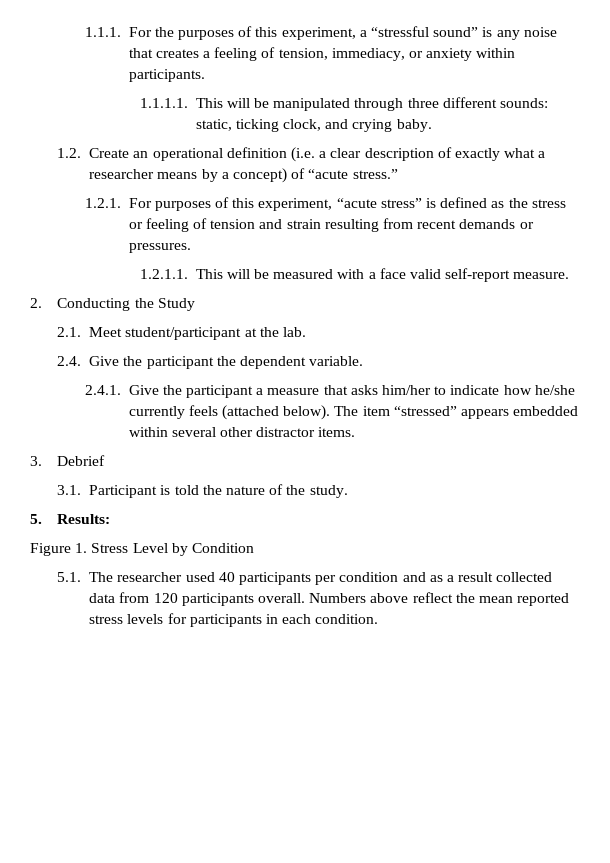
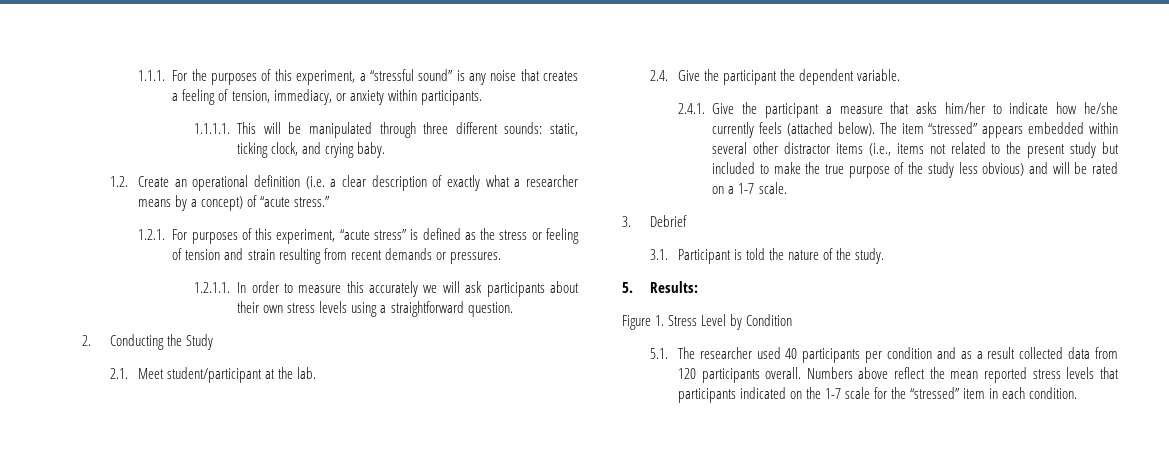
[195,268,570,282] This will be measured with a face valid self-report measure. -> [237,281,579,297] [237,301,513,317] In order to measure this accurately we will ask participants about their own stress levels using a straightforward question.
[318,427,356,437] items. -> [836,142,1119,158] [712,162,1119,178] [712,182,787,194] items (i.e., items not related to the present study but included to make the true purpose of the study less obvious) and will be rated on a 1-7 scale.
[167,613,262,627] for participants -> [1100,367,1120,379] [677,387,986,403] that participants indicated on the 1-7 scale for the “stressed” item

